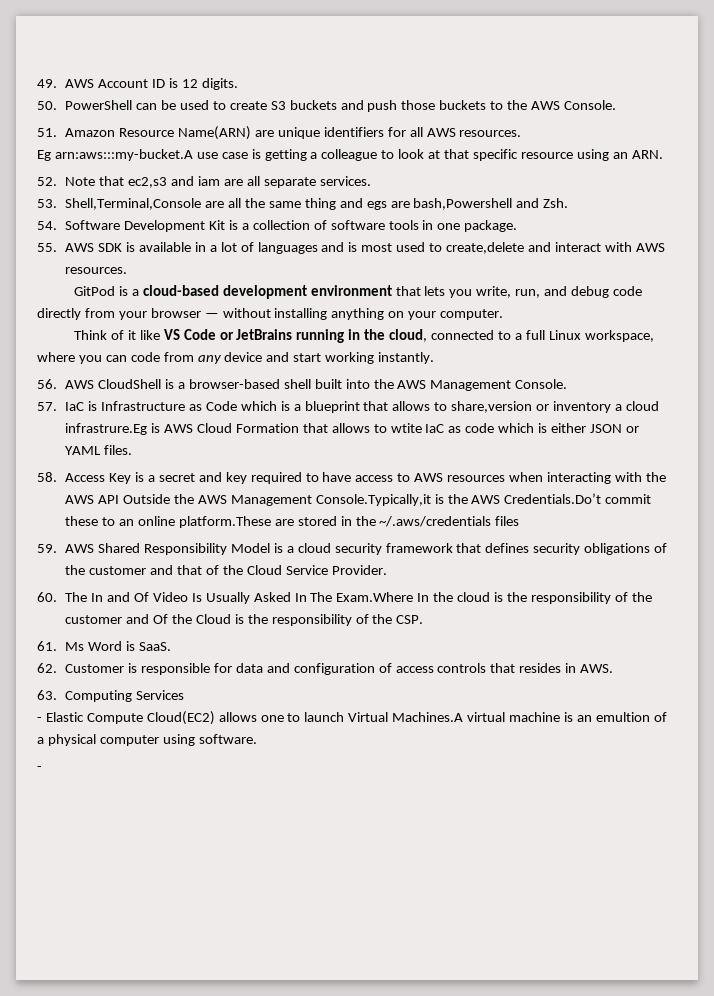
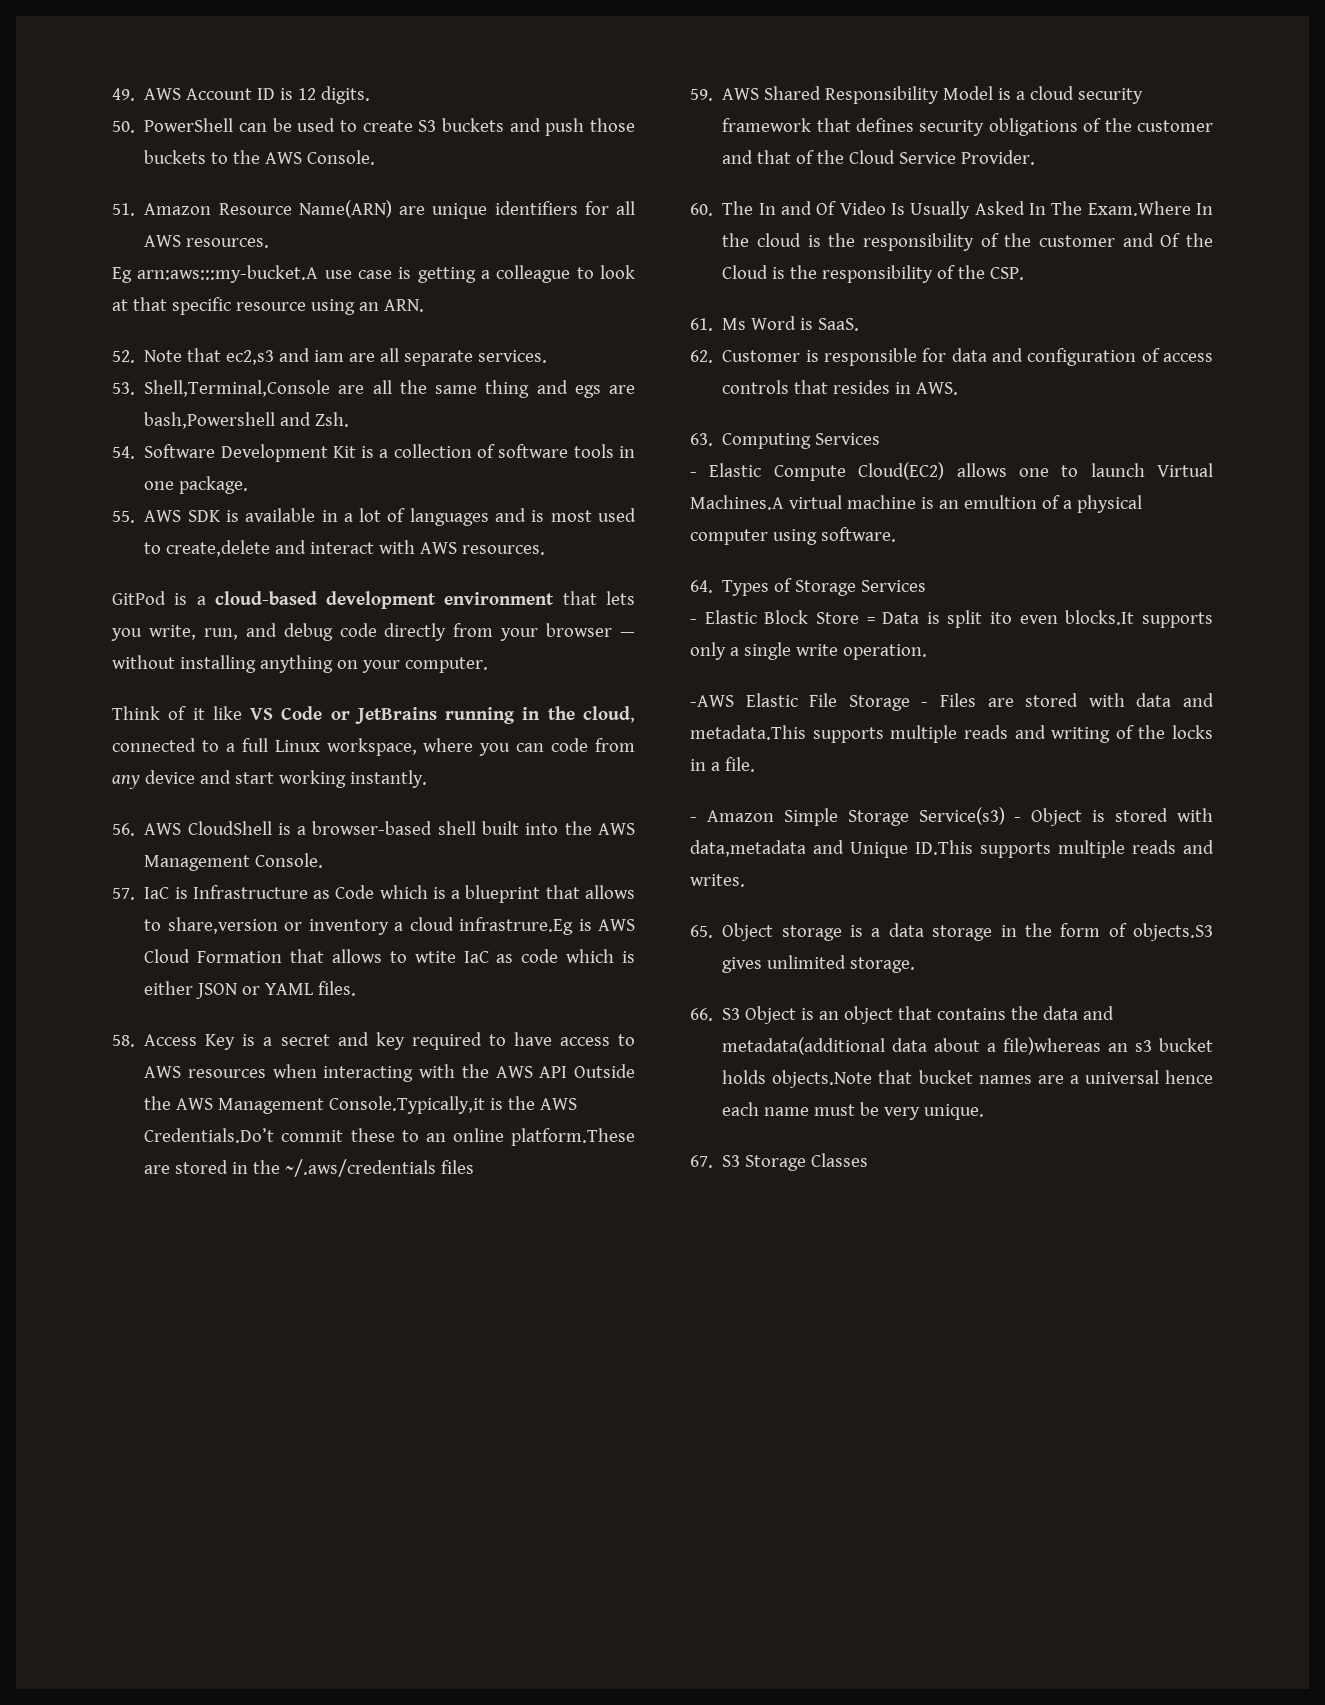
[37,766,42,771] - -> [690,578,927,596] [690,610,1213,628] [690,642,927,660] [690,693,1214,711] [690,725,1213,743] [690,757,755,772] [690,807,1213,826] [690,840,1214,858] [690,874,745,887] [690,923,1213,941] [722,955,916,973] [690,1006,1115,1024] [722,1037,1213,1055] [722,1070,1213,1088] [722,1102,985,1120] [690,1153,869,1171] 64. Types of Storage Services // - Elastic Block Store = Data is split ito even blocks.It supports only a single write operation. // -AWS Elastic File Storage - Files are stored with data and metadata.This supports multiple reads and writing of the locks in a file. // - Amazon Simple Storage Service(s3) - Object is stored with data,metadata and Unique ID.This supports multiple reads and writes. // 65. Object storage is a data storage in the form of objects.S3 gives unlimited storage. // 66. S3 Object is an object that contains the data and metadata(additional data about a file)whereas an s3 bucket holds objects.Note that bucket names are a universal hence each name must be very unique. // 67. S3 Storage Classes

